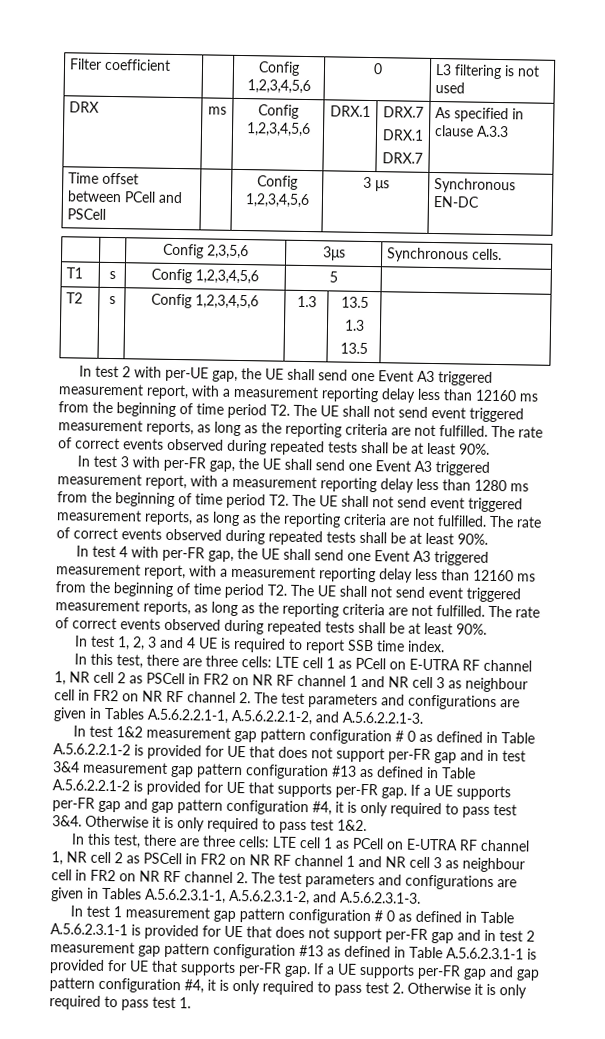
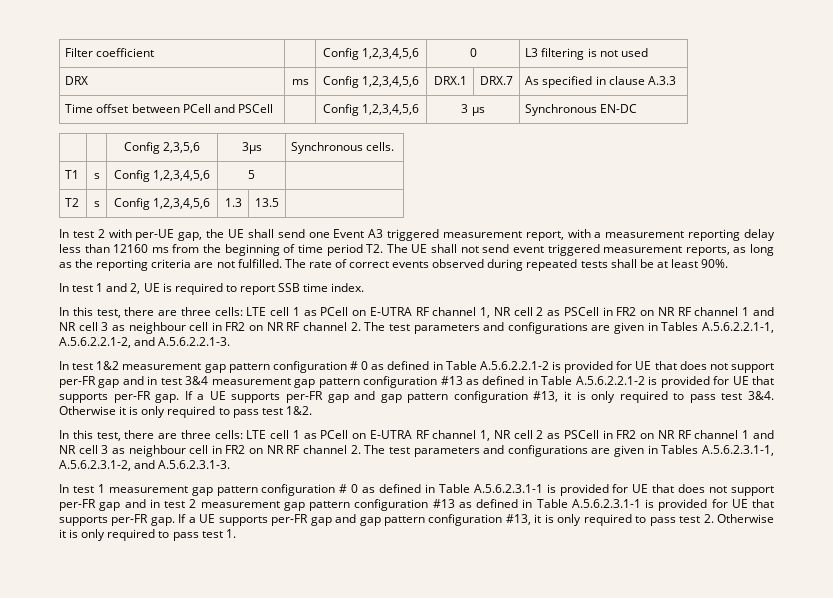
[382,129,424,141] [382,152,423,164] // DRX.1 // DRX.7 -> (513, 80) none
[343,319,365,331] [339,342,368,354] // 1.3 // 13.5 -> (279, 202) none
[120,456,491,476] [57,473,529,493] [57,491,523,513] [56,509,542,528] [56,527,488,546] [76,545,490,566] [56,563,536,583] [55,581,521,603] [55,599,540,618] [55,617,487,636] [75,635,197,651] 3 with per-FR gap, the UE shall send one Event A3 triggered measurement report, with a measurement reporting delay less than 1280 ms from the beginning of time period T2. The UE shall not send event triggered measurement reports, as long as the reporting criteria are not fulfilled. The rate of correct events observed during repeated tests shall be at least 90%. // In test 4 with per-FR gap, the UE shall send one Event A3 triggered measurement report, with a measurement reporting delay less than 12160 ms from the beginning of time period T2. The UE shall not send event triggered measurement reports, as long as the reporting criteria are not fulfilled. The rate of correct events observed during repeated tests shall be at least 90%. // In test 1, 2, 3 and 4 -> [96,283,141,294] 1 and 2,
[312,801,332,816] #4, -> [533,391,559,402] #13,
[184,979,204,994] #4, -> [505,514,531,525] #13,

